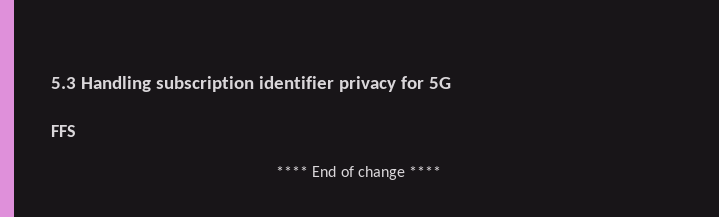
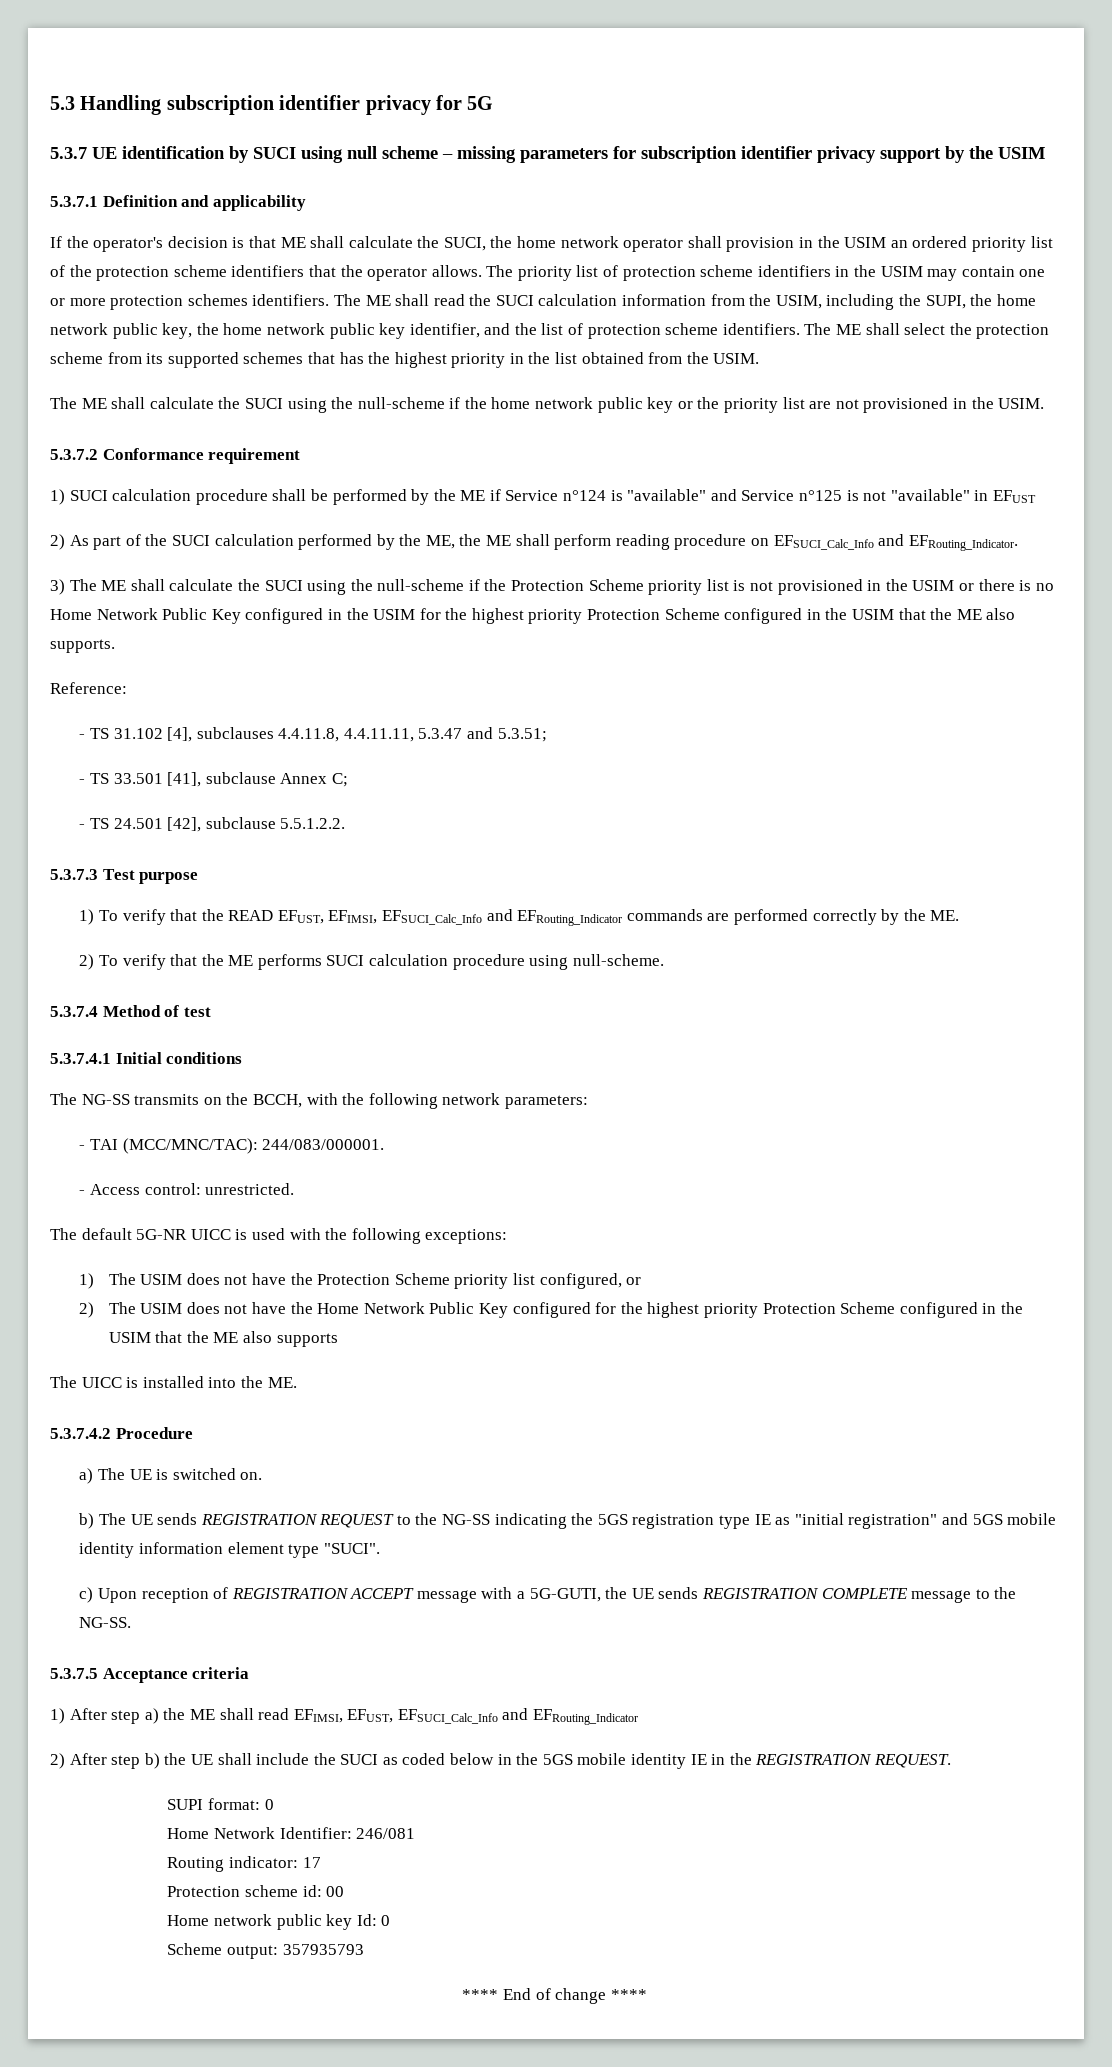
[51,125,76,137] FFS -> [50,146,1045,163] [50,195,306,211] [50,236,1053,252] [50,265,1046,281] [50,294,1036,310] [50,323,1050,339] [50,352,760,368] [50,397,1045,413] [50,448,301,464] [50,489,1036,505] [50,534,1018,551] [50,579,1054,595] [50,608,1016,624] [50,639,115,653] [50,682,127,694] [79,727,547,742] [79,772,348,787] [79,817,346,832] [50,869,199,884] [79,909,960,926] [79,954,664,970] [50,1005,211,1017] [50,1052,243,1064] [50,1093,588,1109] [79,1138,385,1154] [79,1183,295,1195] [50,1228,508,1244] [79,1273,642,1289] [79,1302,1023,1318] [108,1331,338,1347] [50,1376,297,1388] [50,1427,193,1439] [79,1468,263,1484] [79,1513,1057,1529] [79,1542,380,1558] [79,1587,1017,1603] [79,1617,132,1628] [50,1667,250,1683] [50,1708,639,1725] [50,1753,951,1769] [167,1798,274,1810] [167,1827,416,1839] [167,1856,321,1872] [167,1885,345,1897] [167,1914,391,1930] [167,1943,364,1959] 5.3.7 UE identification by SUCI using null scheme – missing parameters for subscription identifier privacy support by the USIM // 5.3.7.1 Definition and applicability // If the operator's decision is that ME shall calculate the SUCI, the home network operator shall provision in the USIM an ordered priority list of the protection scheme identifiers that the operator allows. The priority list of protection scheme identifiers in the USIM may contain one or more protection schemes identifiers. The ME shall read the SUCI calculation information from the USIM, including the SUPI, the home network public key, the home network public key identifier, and the list of protection scheme identifiers. The ME shall select the protection scheme from its supported schemes that has the highest priority in the list obtained from the USIM. // The ME shall calculate the SUCI using the null-scheme if the home network public key or the priority list are not provisioned in the USIM. // 5.3.7.2 Conformance requirement // 1) SUCI calculation procedure shall be performed by the ME if Service n°124 is "available" and Service n°125 is not "available" in EFUST // 2) As part of the SUCI calculation performed by the ME, the ME shall perform reading procedure on EFSUCI_Calc_Info and EFRouting_Indicator. // 3) The ME shall calculate the SUCI using the null-scheme if the Protection Scheme priority list is not provisioned in the USIM or there is no Home Network Public Key configured in the USIM for the highest priority Protection Scheme configured in the USIM that the ME also supports. // Reference: // - TS 31.102 [4], subclauses 4.4.11.8, 4.4.11.11, 5.3.47 and 5.3.51; // - TS 33.501 [41], subclause Annex C; // - TS 24.501 [42], subclause 5.5.1.2.2. // 5.3.7.3 Test purpose // 1) To verify that the READ EFUST, EFIMSI, EFSUCI_Calc_Info and EFRouting_Indicator commands are performed correctly by the ME. // 2) To verify that the ME performs SUCI calculation procedure using null-scheme. // 5.3.7.4 Method of test // 5.3.7.4.1 Initial conditions // The NG-SS transmits on the BCCH, with the following network parameters: // - TAI (MCC/MNC/TAC): 244/083/000001. // - Access control: unrestricted. // The default 5G-NR UICC is used with the following exceptions: // 1) The USIM does not have the Protection Scheme priority list configured, or // 2) The USIM does not have the Home Network Public Key configured for the highest priority Protection Scheme configured in the USIM that the ME also supports // The UICC is installed into the ME. // 5.3.7.4.2 Procedure // a) The UE is switched on. // b) The UE sends REGISTRATION REQUEST to the NG-SS indicating the 5GS registration type IE as "initial registration" and 5GS mobile identity information element type "SUCI". // c) Upon reception of REGISTRATION ACCEPT message with a 5G-GUTI, the UE sends REGISTRATION COMPLETE message to the NG-SS. // 5.3.7.5 Acceptance criteria // 1) After step a) the ME shall read EFIMSI, EFUST, EFSUCI_Calc_Info and EFRouting_Indicator // 2) After step b) the UE shall include the SUCI as coded below in the 5GS mobile identity IE in the REGISTRATION REQUEST. // SUPI format: 0 // Home Network Identifier: 246/081 // Routing indicator: 17 // Protection scheme id: 00 // Home network public key Id: 0 // Scheme output: 357935793

